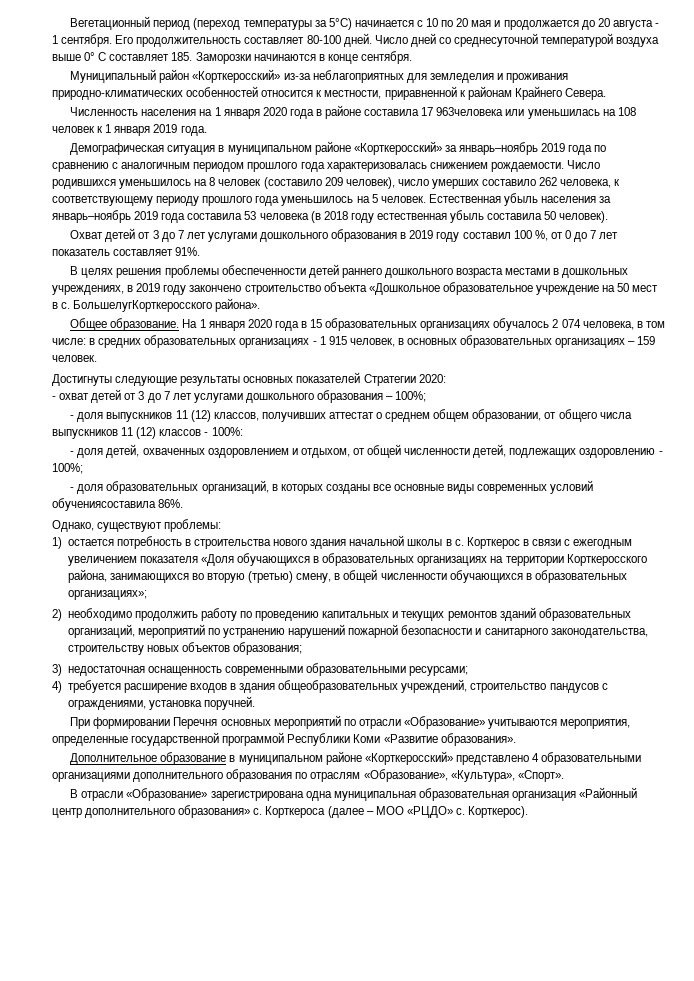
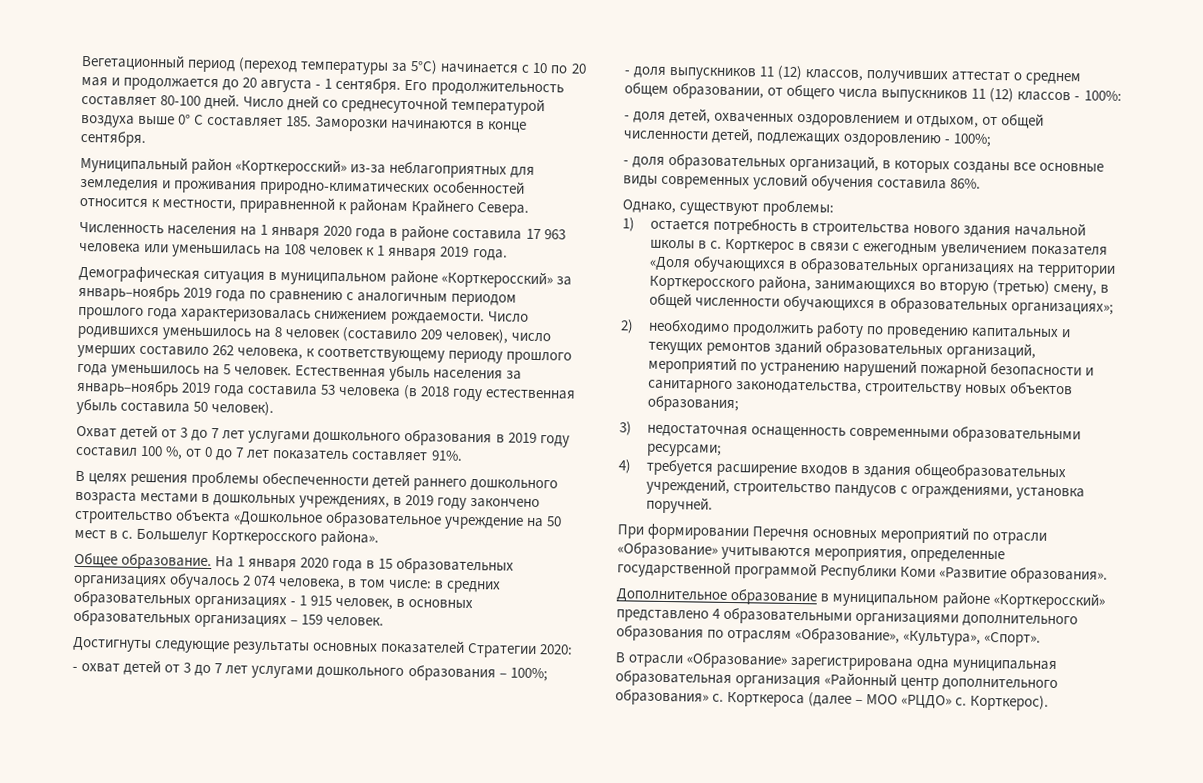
[436,107,504,116] 963человека -> [543,229,566,240] [79,242,141,253] 963 человека
[73,300,213,312] БольшелугКорткеросского -> [136,528,318,546] Большелуг Корткеросского
[52,498,156,511] обучениясоставила -> [811,175,948,192] обучения составила

